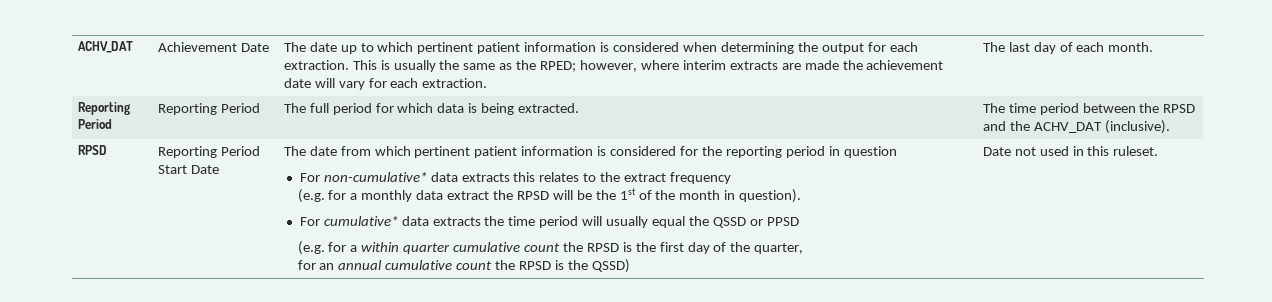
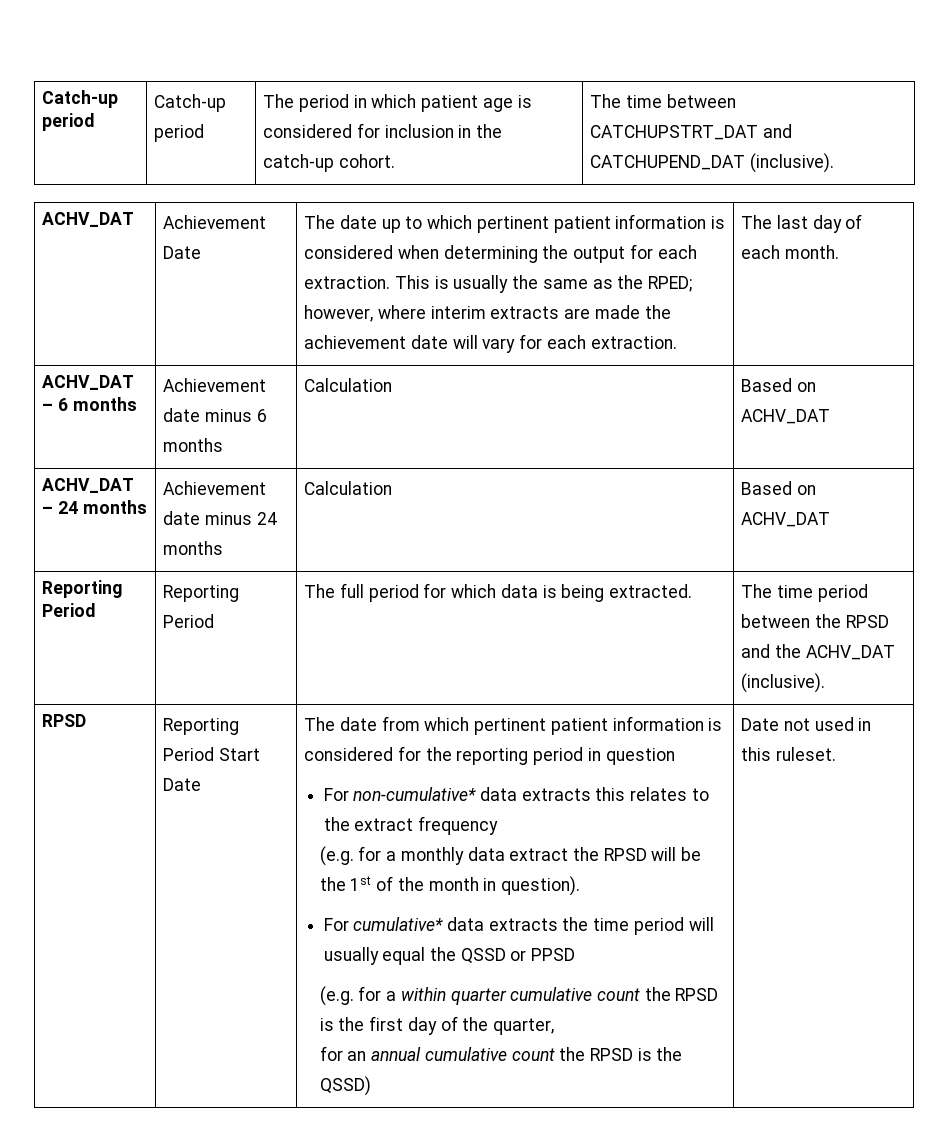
(77, 47) none -> [42,90,119,108] [42,113,95,131] [154,94,227,112] [154,124,205,142] [263,94,532,112] [263,123,503,138] [263,154,396,172] [590,94,736,108] [590,124,793,140] [590,153,835,173] Catch-up period | Catch-up period | The period in which patient age is considered for inclusion in the catch-up cohort. | The time between CATCHUPSTRT_DAT and CATCHUPEND_DAT (inclusive). //
(1154, 47) none -> [42,375,135,390] [42,397,137,411] [163,378,267,392] [163,408,267,422] [163,438,224,452] [304,378,393,392] [741,378,817,392] [741,409,831,424] [42,478,135,493] [42,500,147,514] [163,481,267,495] [163,511,277,525] [163,541,224,555] [304,481,393,495] [741,481,817,495] [741,512,831,527] // ACHV_DAT – 6 months | Achievement date minus 6 months | Calculation | Based on ACHV_DAT // ACHV_DAT – 24 months | Achievement date minus 24 months | Calculation | Based on ACHV_DAT

